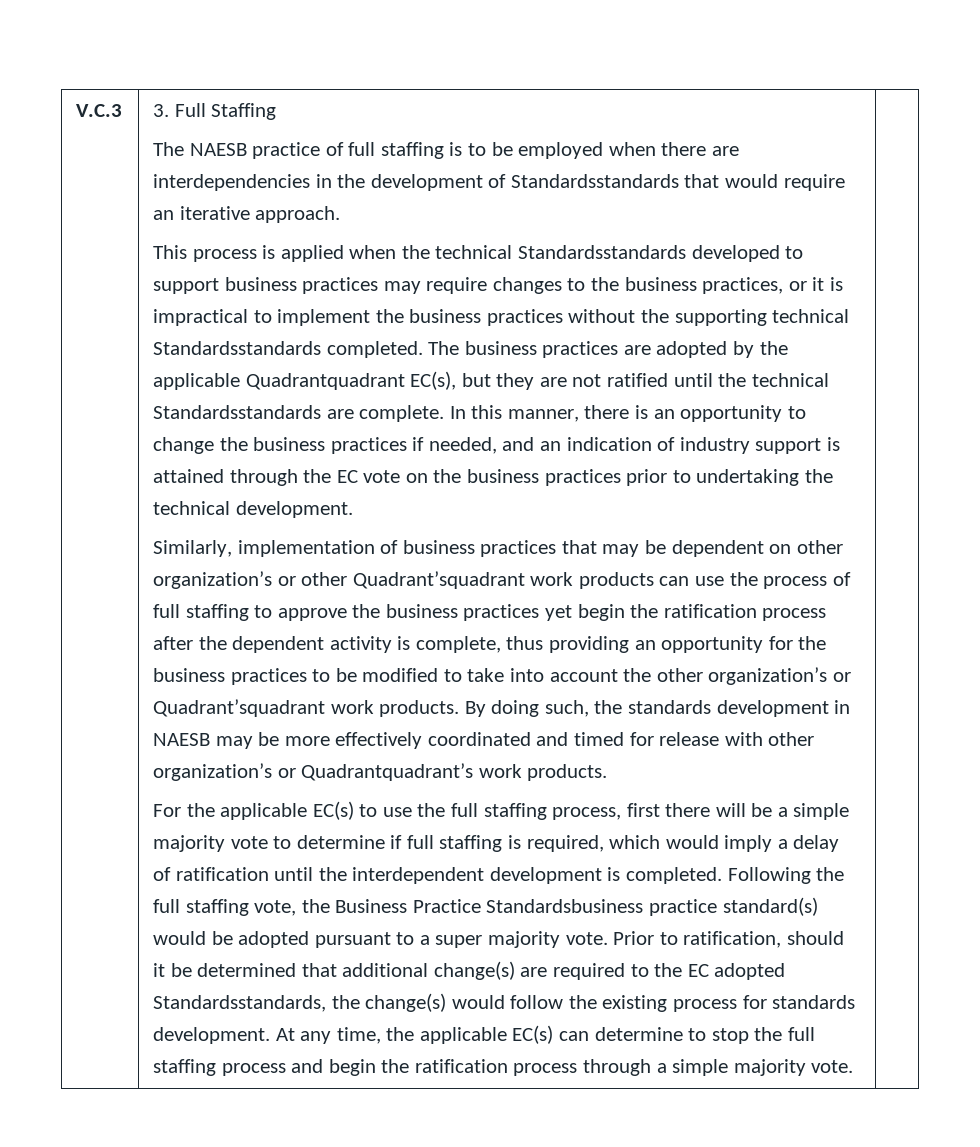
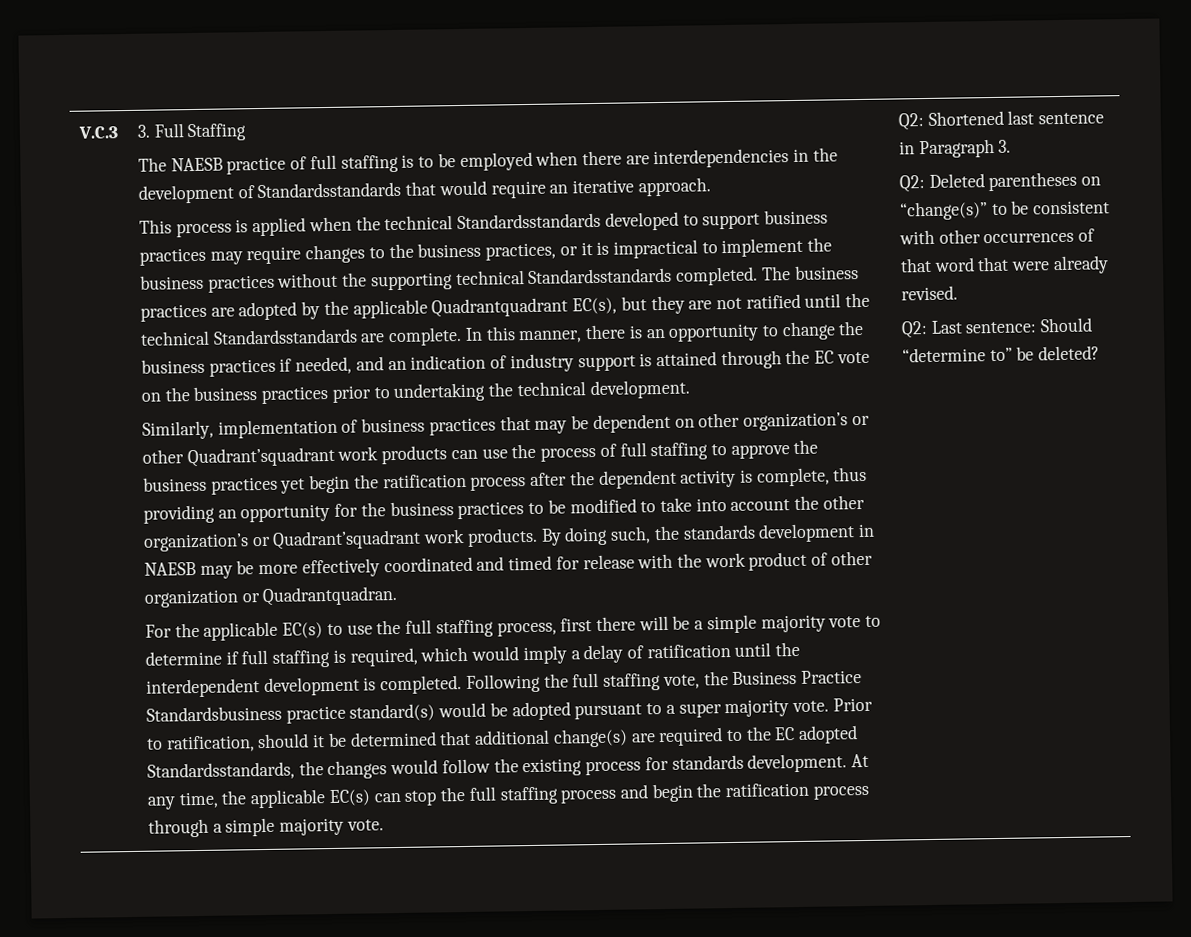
[768,732,815,746] [153,763,608,781] other organization’s or Quadrantquadrant’s work products. -> [676,550,873,571] [143,585,399,608] the work product of other organization or Quadrantquadran.
[365,993,447,1012] change(s) -> [327,760,388,780] changes
[594,1027,707,1041] determine to -> (401, 797) none
(854, 1066) none -> [897,110,1105,131] [898,138,1012,159] [898,171,1102,193] [899,200,1111,221] [898,228,1096,245] [899,255,1109,275] [900,285,958,301] [900,317,1094,339] [901,345,1101,363] Q2: Shortened last sentence in Paragraph 3. // Q2: Deleted parentheses on “change(s)” to be consistent with other occurrences of that word that were already revised. // Q2: Last sentence: Should “determine to” be deleted?

